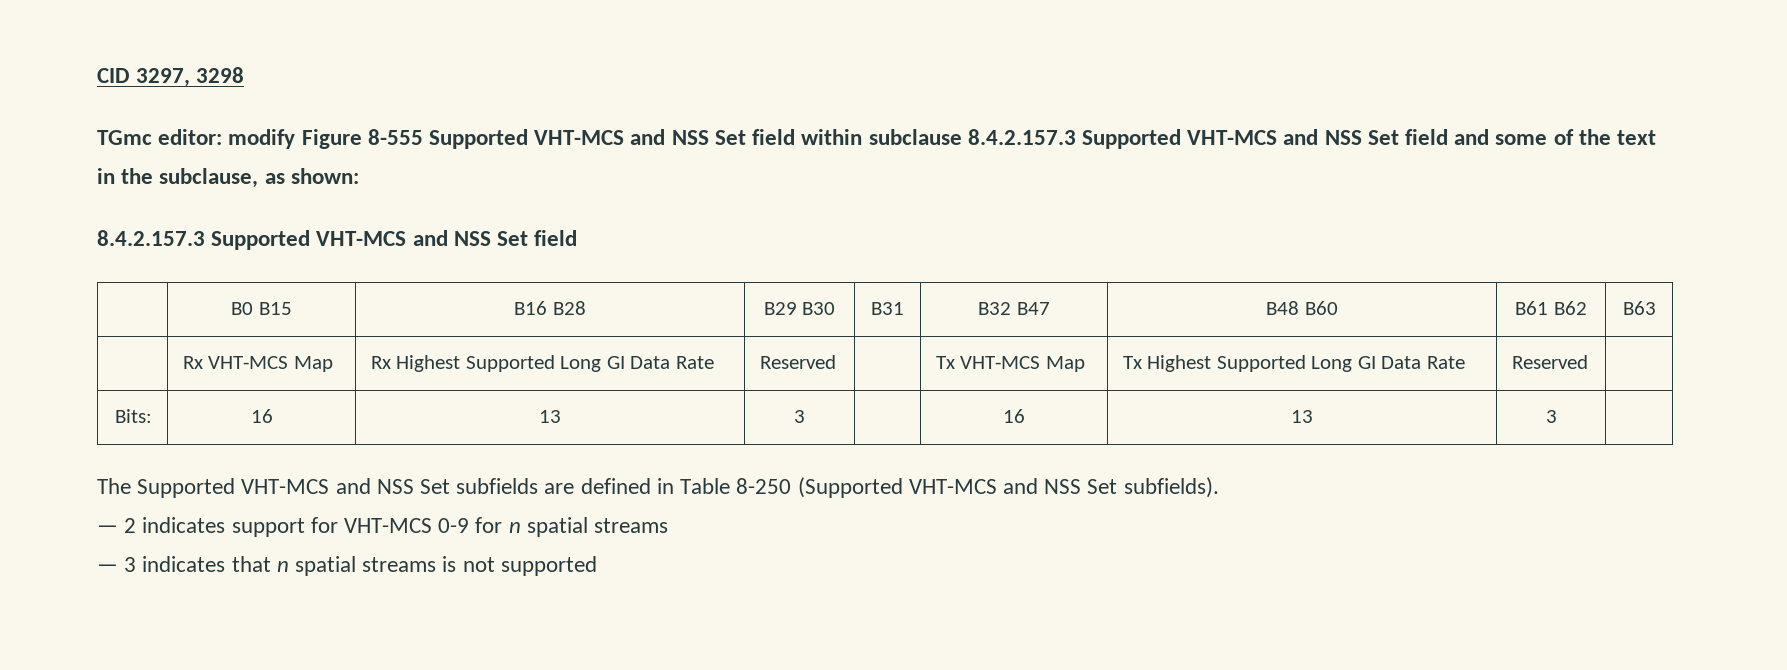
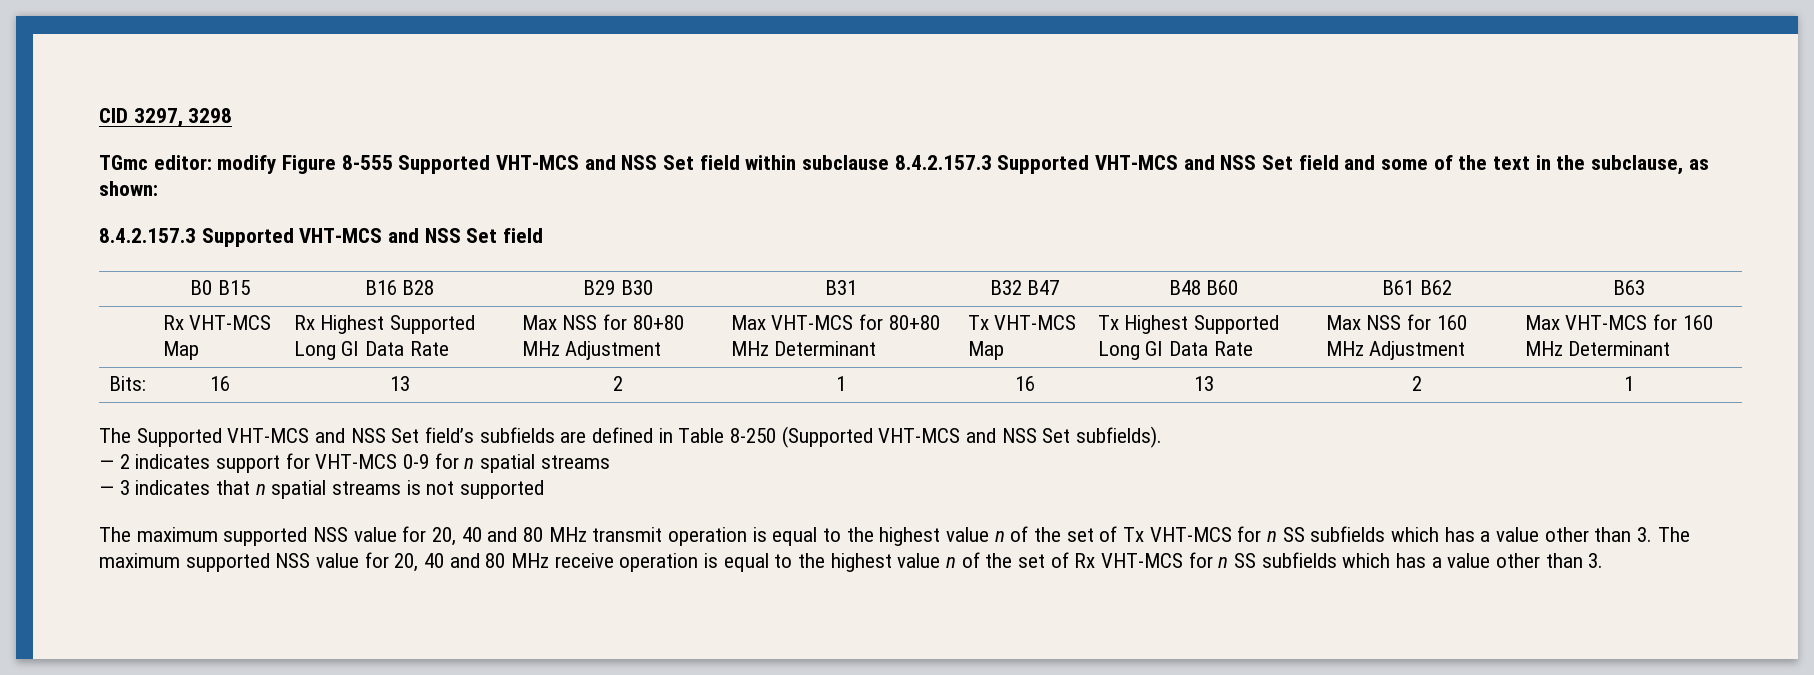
[759,355,836,369] Reserved | -> [521,314,684,330] [521,341,662,360] [730,314,940,330] [730,341,877,356] Max NSS for 80+80 MHz Adjustment | Max VHT-MCS for 80+80 MHz Determinant
[1511,355,1588,369] Reserved | -> [1325,314,1467,330] [1325,341,1466,360] [1524,314,1713,330] [1524,341,1671,356] Max NSS for 160 MHz Adjustment | Max VHT-MCS for 160 MHz Determinant
[794,410,805,423] [1003,409,1025,423] [1291,410,1313,423] [1545,410,1557,423] 3 | | 16 | 13 | 3 | -> [613,376,623,391] [836,376,846,391] [1014,376,1035,391] [1193,376,1214,391] [1412,376,1423,391] [1624,376,1635,391] 2 | 1 | 16 | 13 | 2 | 1
(451, 486) none -> [425,427,475,443] field’s
(597, 566) none -> [99,526,1690,546] [99,552,1604,572] // The maximum supported NSS value for 20, 40 and 80 MHz transmit operation is equal to the highest value n of the set of Tx VHT-MCS for n SS subfields which has a value other than 3. The maximum supported NSS value for 20, 40 and 80 MHz receive operation is equal to the highest value n of the set of Rx VHT-MCS for n SS subfields which has a value other than 3.

